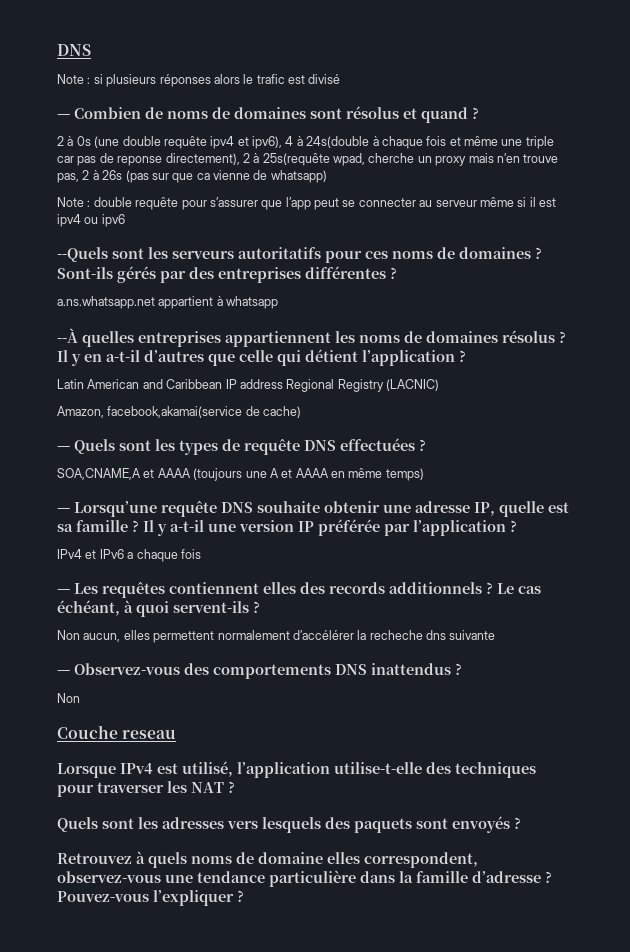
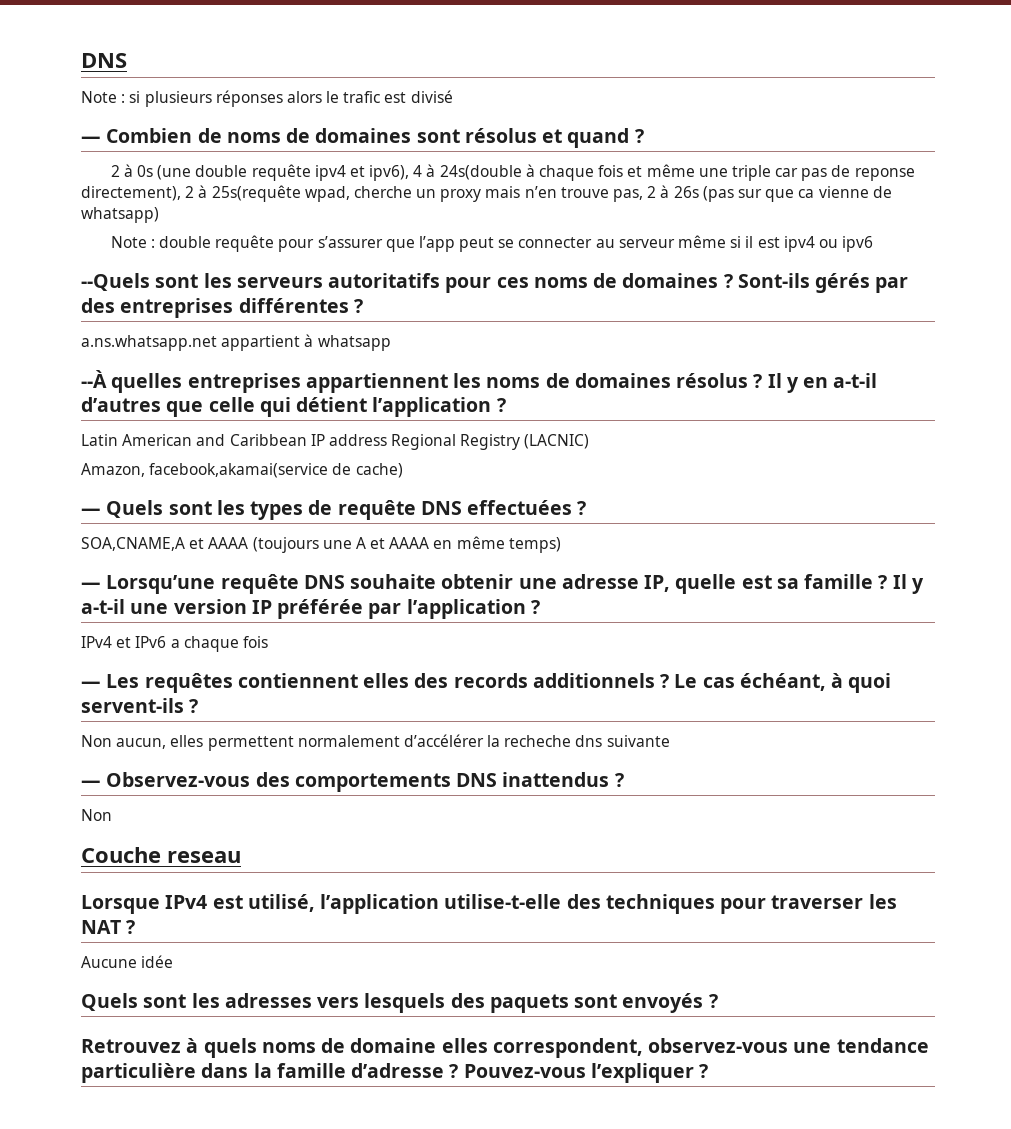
(235, 787) none -> [81,955,174,968] // Aucune idée

